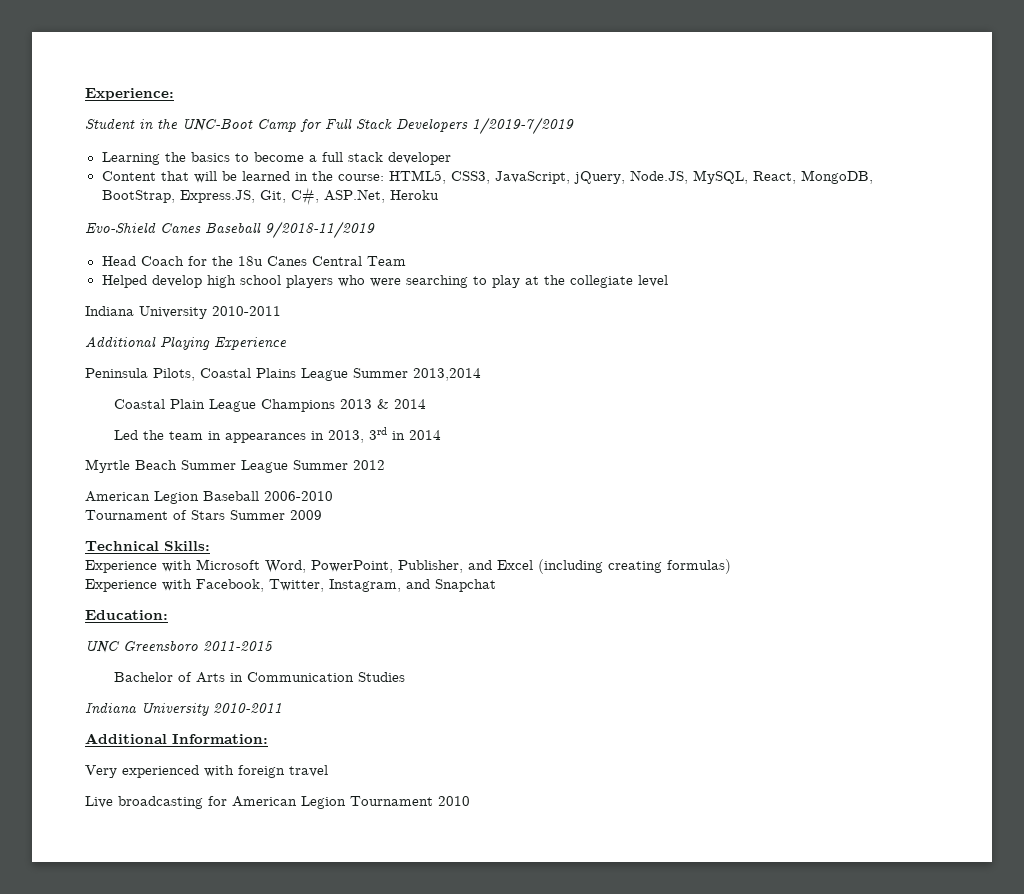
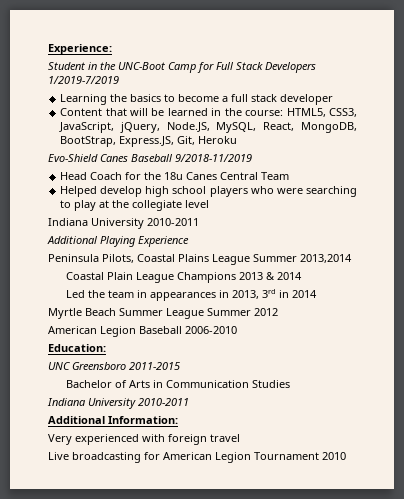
[290,187,385,206] C#, ASP.Net, -> (196, 140) none
[85,510,322,520] [85,541,210,551] [85,559,731,574] [85,579,496,592] // Tournament of Stars Summer 2009 // Technical Skills: // Experience with Microsoft Word, PowerPoint, Publisher, and Excel (including creating formulas) // Experience with Facebook, Twitter, Instagram, and Snapchat -> (237, 330) none

